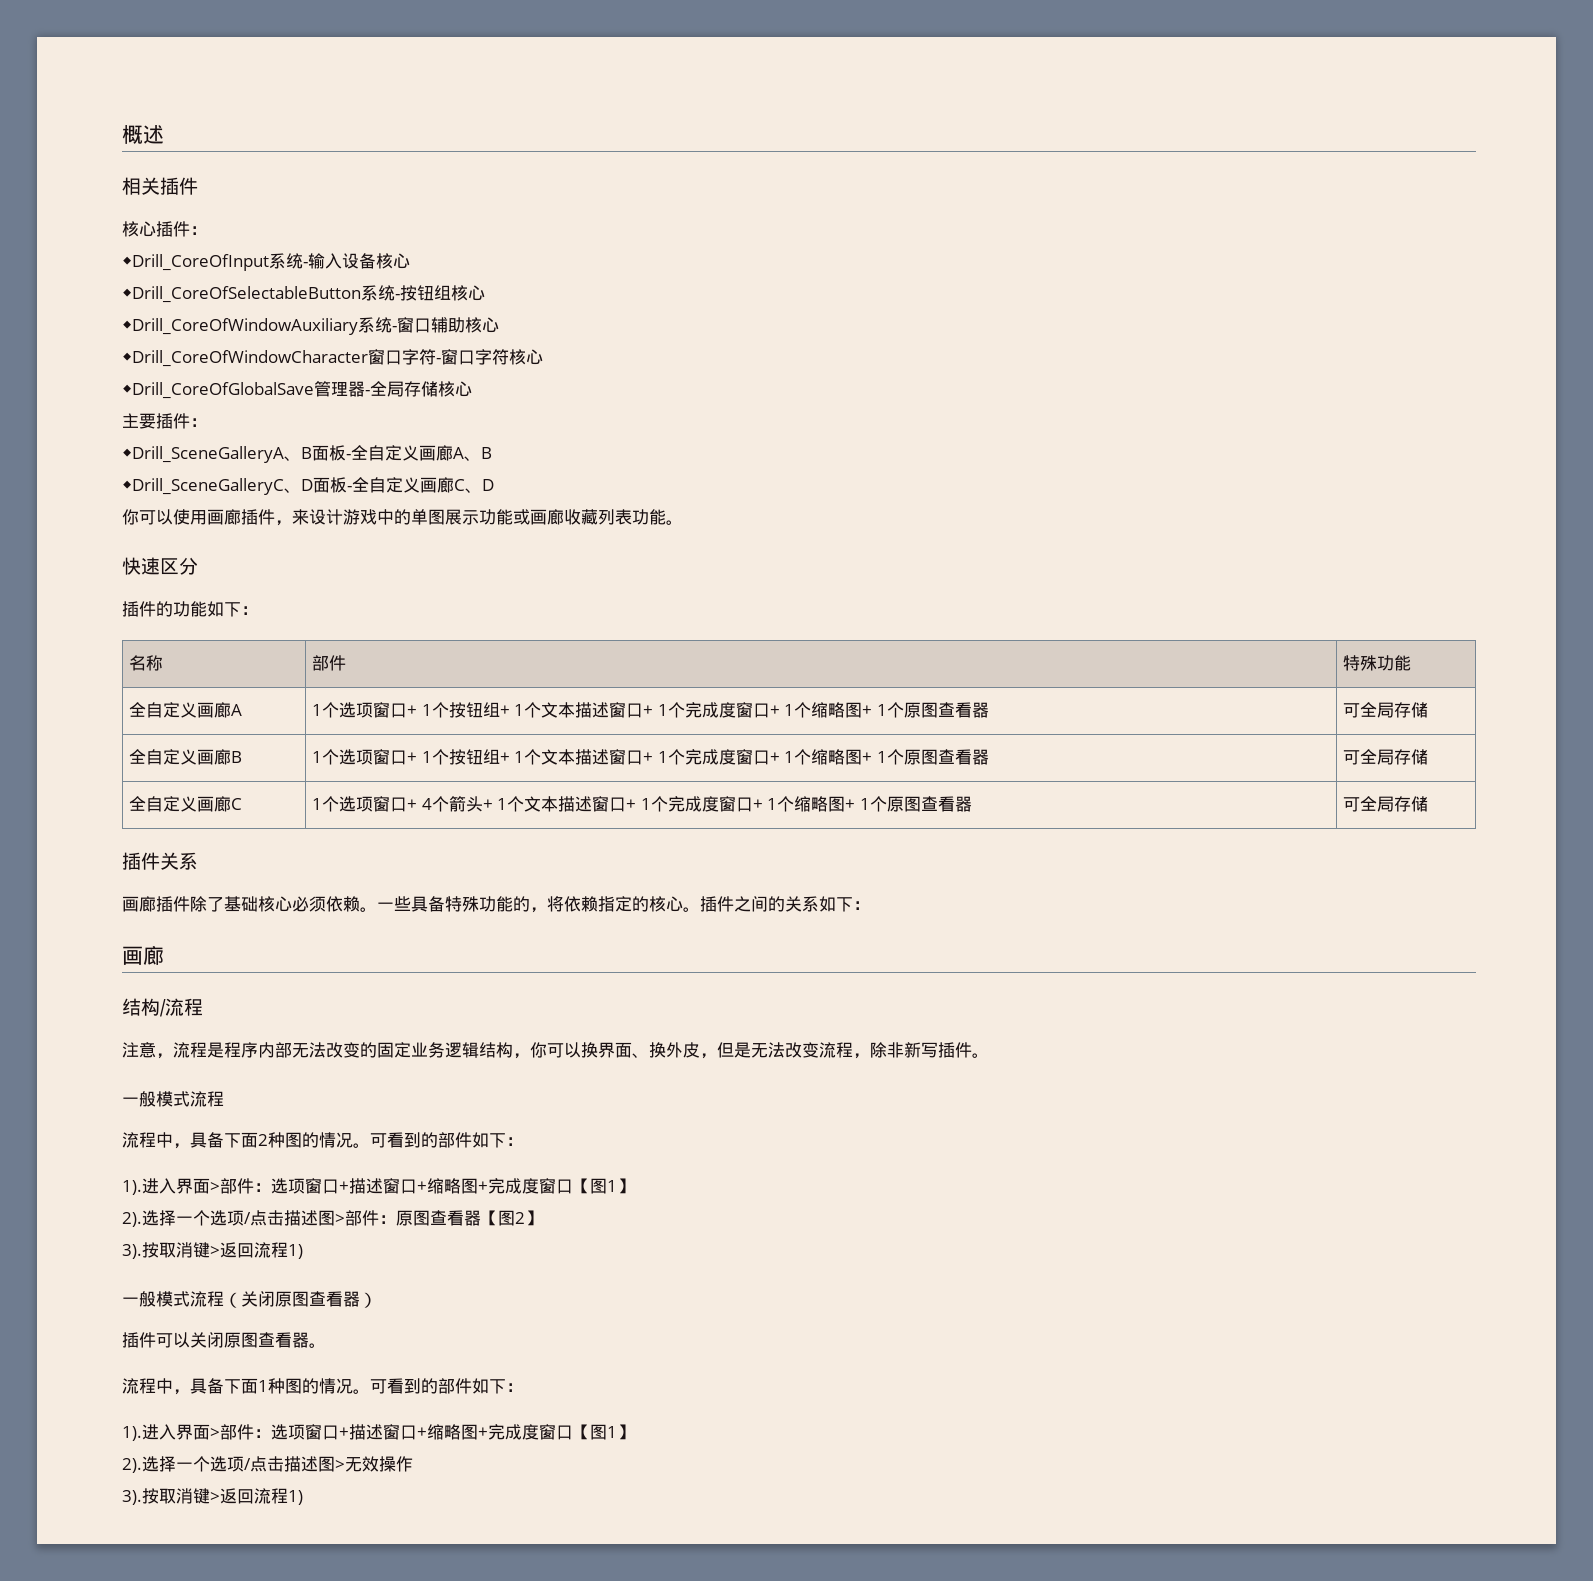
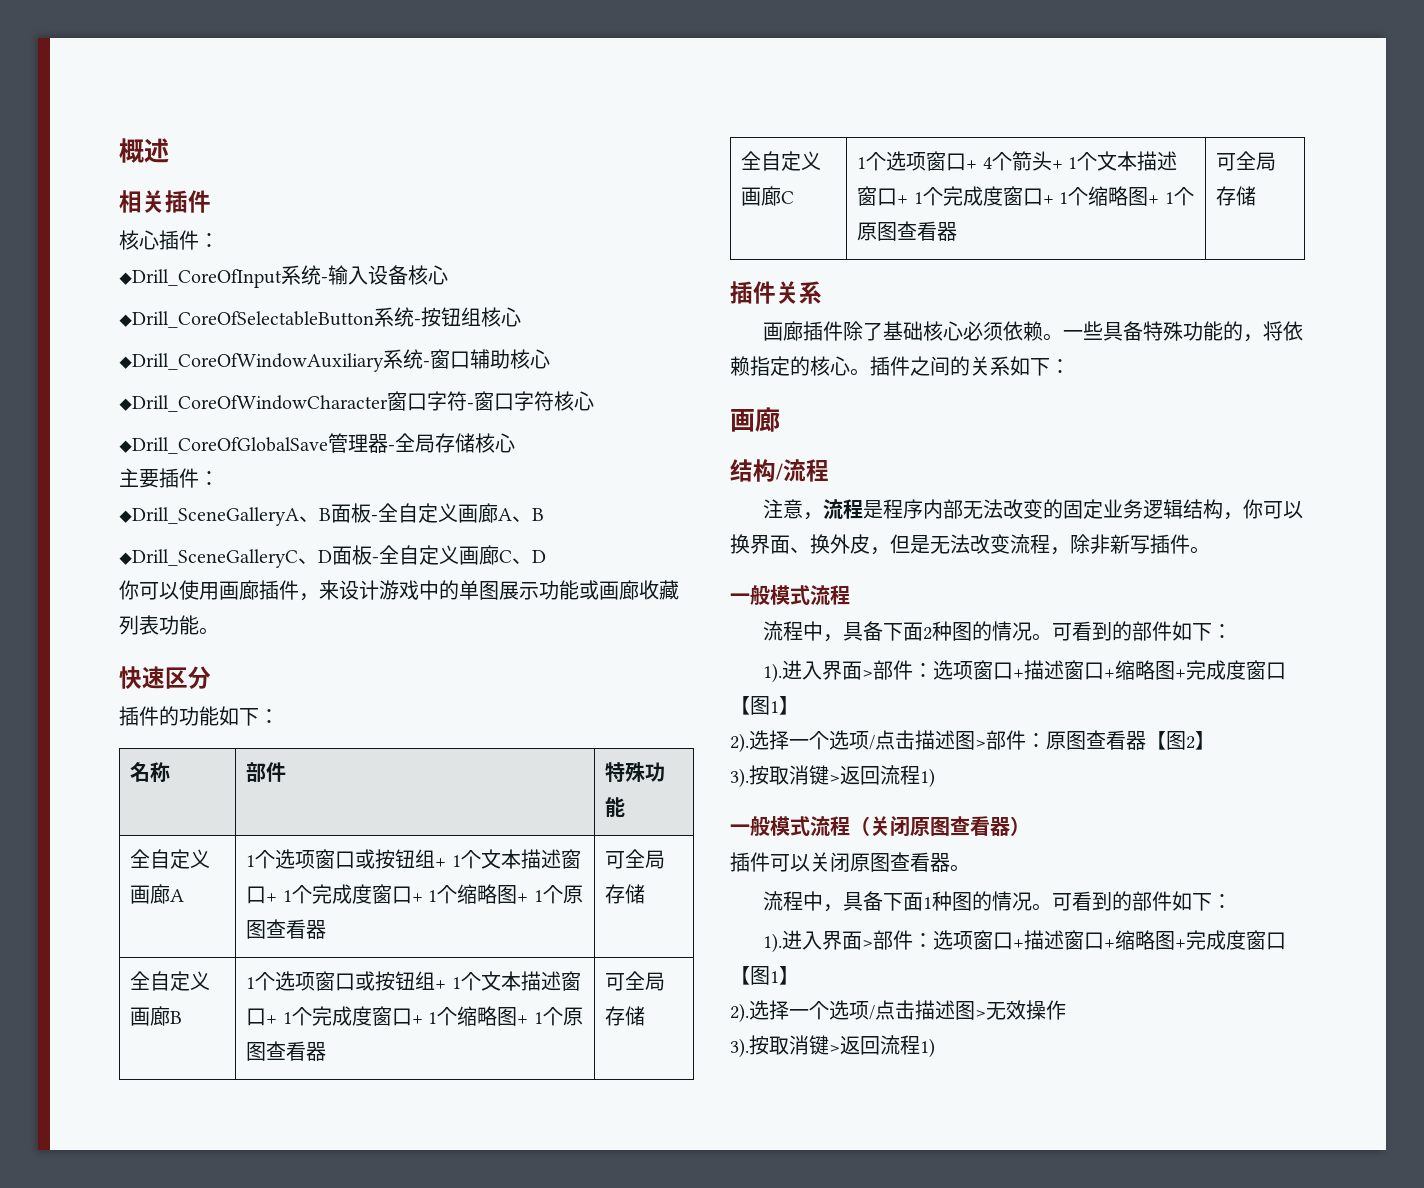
[406,702,449,718] + 1个 -> [355,849,376,869] 或
[406,749,449,765] + 1个 -> [355,971,376,991] 或

